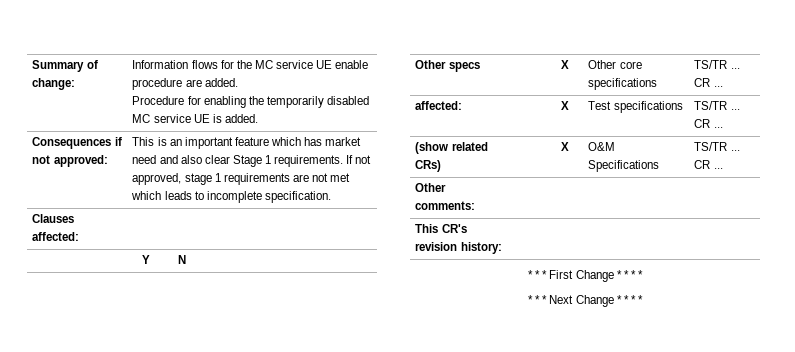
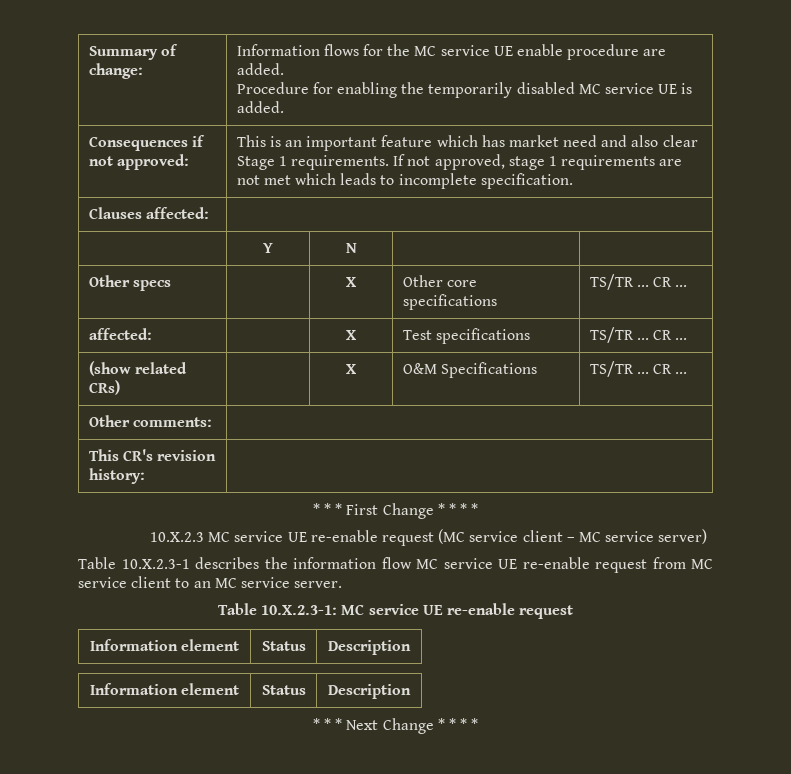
(643, 274) none -> [150,529,708,546] [78,557,713,573] [78,576,343,588] [217,603,574,619] [89,639,240,651] [261,641,306,651] [328,640,411,655] [89,683,240,695] [261,685,306,695] [328,684,411,699] // 10.X.2.3 MC service UE re-enable request (MC service client – MC service server) // Table 10.X.2.3-1 describes the information flow MC service UE re-enable request from MC service client to an MC service server. // Table 10.X.2.3-1: MC service UE re-enable request // Information element | Status | Description // Information element | Status | Description

